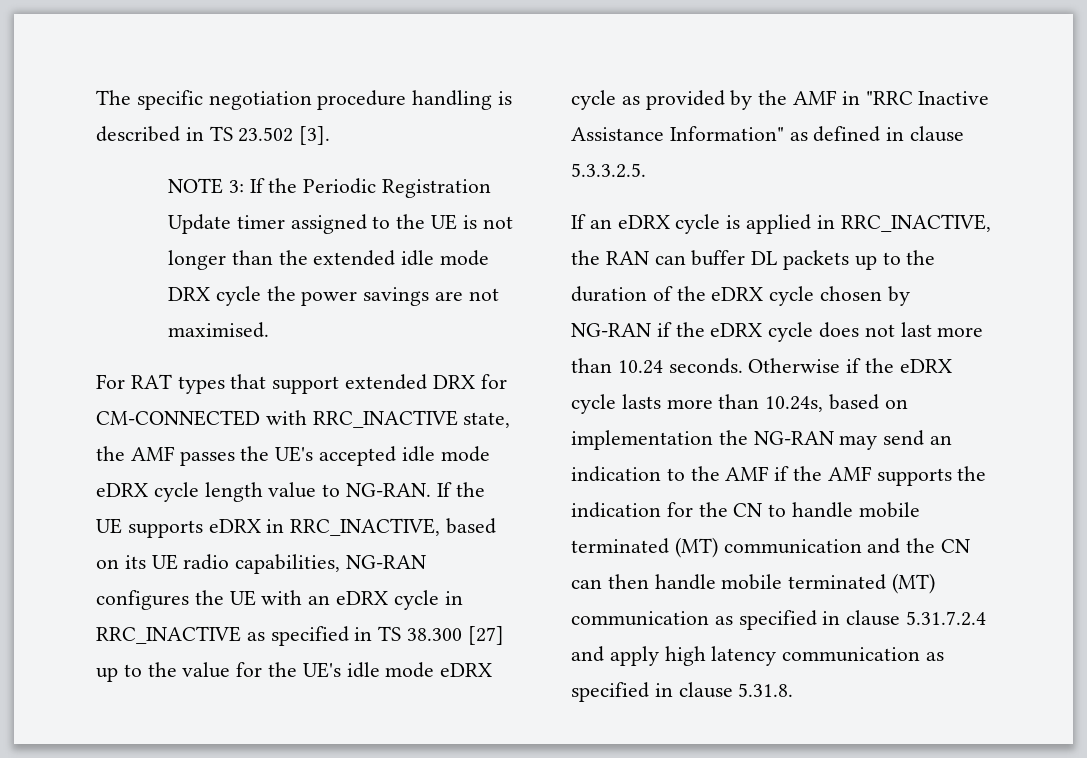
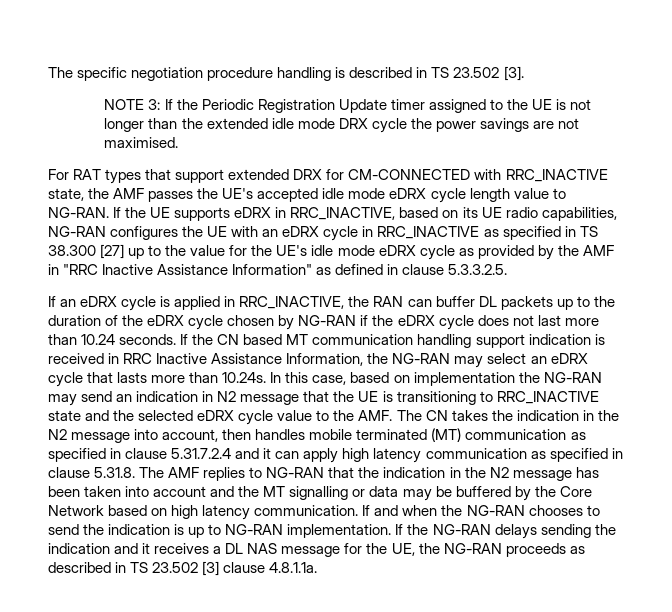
[748,358,952,373] [571,394,616,414] Otherwise if the eDRX cycle -> [180,334,605,348] [48,353,588,368] [48,372,114,387] If the CN based MT communication handling support indication is received in RRC Inactive Assistance Information, the NG-RAN may select an eDRX cycle that
[765,396,824,412] 10.24s, -> [222,372,347,385] 10.24s. In this case,
[666,466,987,486] [571,502,920,518] [571,537,971,558] [571,574,716,590] to the AMF if the AMF supports the indication for the CN to handle mobile terminated (MT) communication and the CN can then handle -> [202,391,599,405] [48,410,619,425] [48,429,306,443] in N2 message that the UE is transitioning to RRC_INACTIVE state and the selected eDRX cycle value to the AMF. The CN takes the indication in the N2 message into account, then handles
(604, 654) none -> [263,448,300,459] it can
(794, 690) none -> [139,467,599,481] [48,486,592,501] [48,505,600,520] [48,524,616,539] [48,543,585,557] [48,561,318,576] The AMF replies to NG-RAN that the indication in the N2 message has been taken into account and the MT signalling or data may be buffered by the Core Network based on high latency communication. If and when the NG-RAN chooses to send the indication is up to NG-RAN implementation. If the NG-RAN delays sending the indication and it receives a DL NAS message for the UE, the NG-RAN proceeds as described in TS 23.502 [3] clause 4.8.1.1a.

